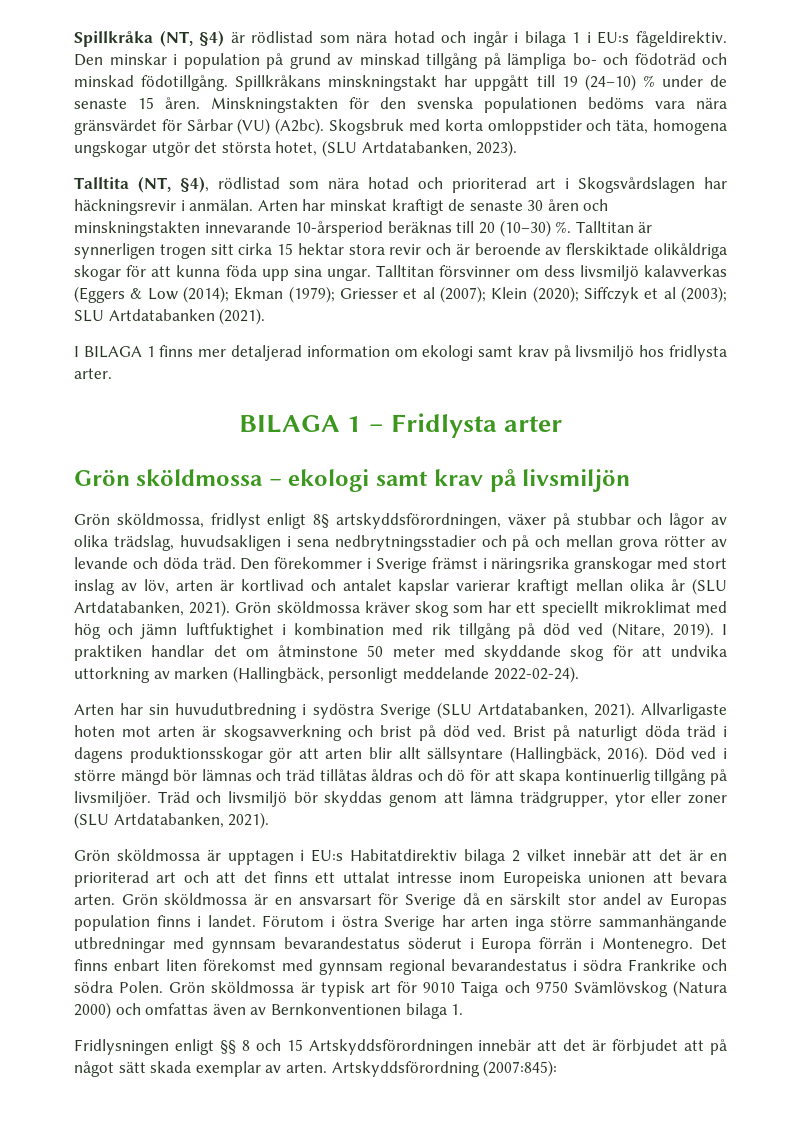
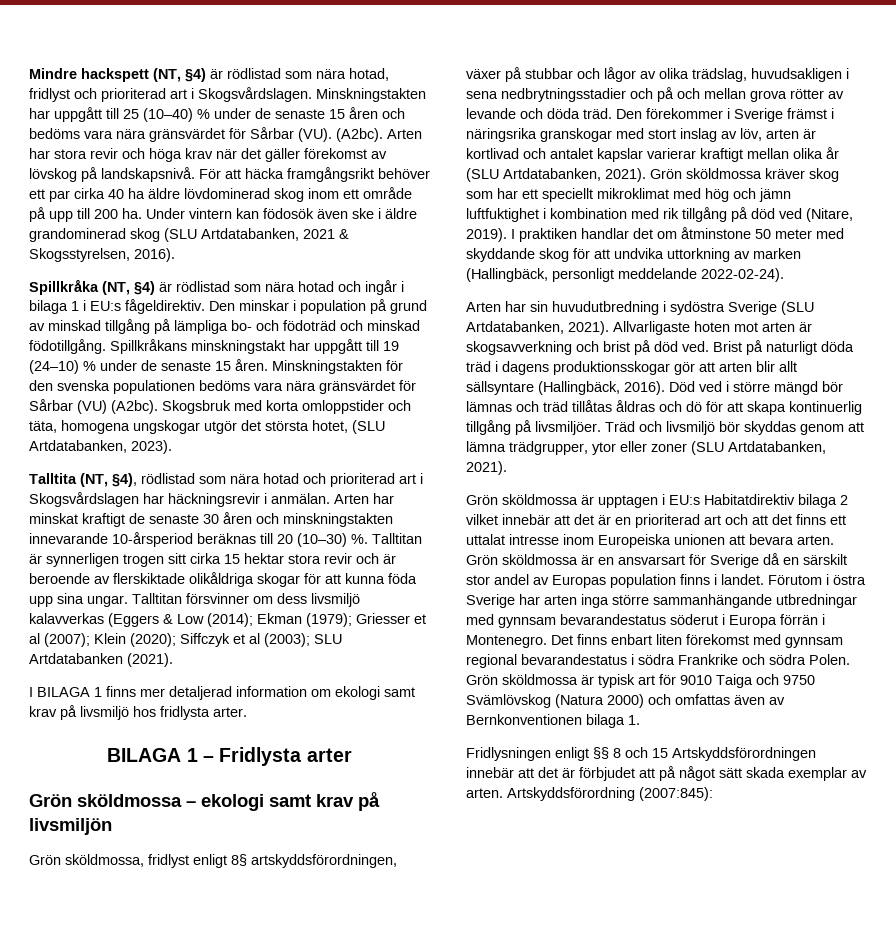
(74, 39) none -> [29,68,389,82] [29,87,426,102] [29,107,405,122] [29,127,422,142] [29,148,387,162] [29,167,430,182] [29,187,412,202] [29,207,417,222] [29,228,349,242] [29,248,175,262] Mindre hackspett (NT, §4) är rödlistad som nära hotad, fridlyst och prioriterad art i Skogsvårdslagen. Minskningstakten har uppgått till 25 (10–40) % under de senaste 15 åren och bedöms vara nära gränsvärdet för Sårbar (VU). (A2bc). Arten har stora revir och höga krav när det gäller förekomst av lövskog på landskapsnivå. För att häcka framgångsrikt behöver ett par cirka 40 ha äldre lövdominerad skog inom ett område på upp till 200 ha. Under vintern kan födosök även ske i äldre grandominerad skog (SLU Artdatabanken, 2021 & Skogsstyrelsen, 2016). //

